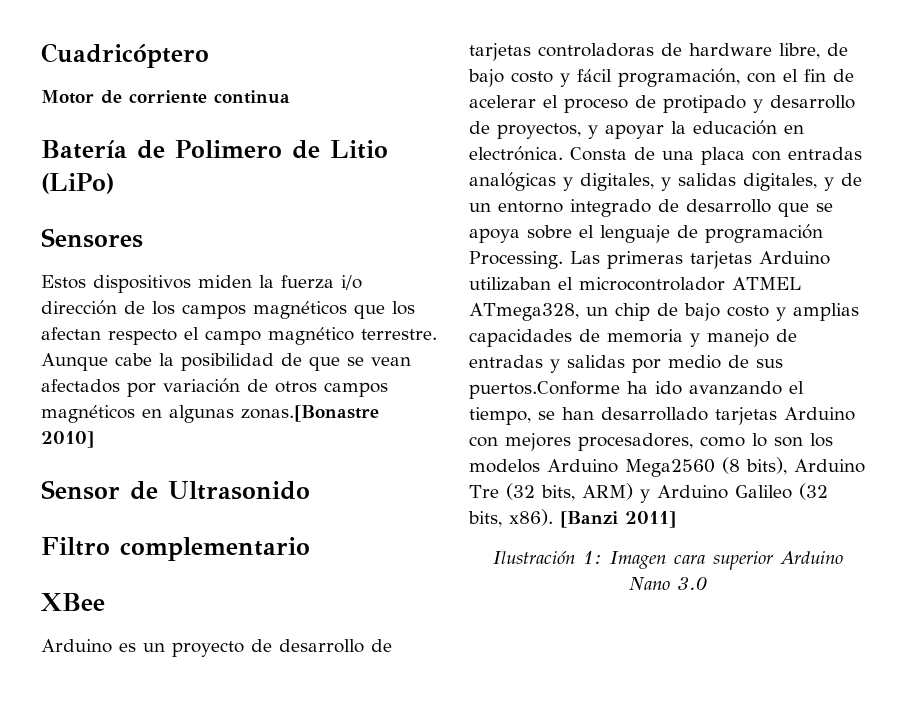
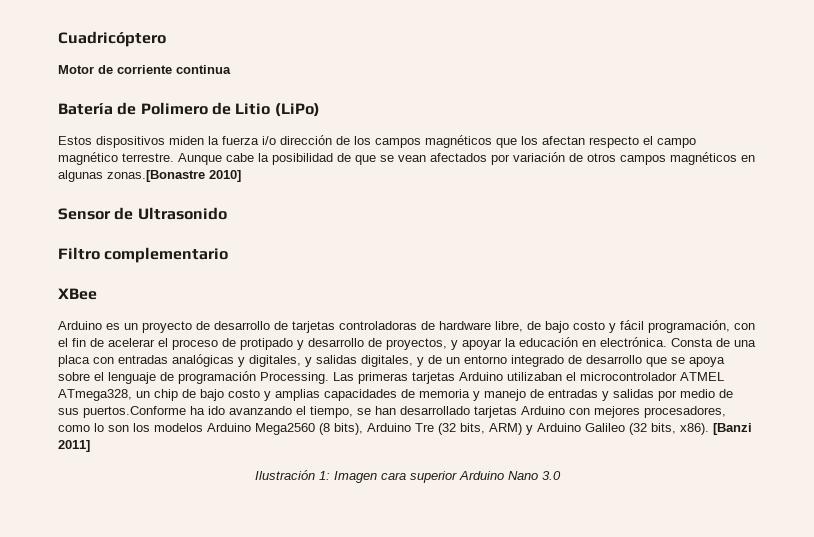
[41,228,143,248] // Sensores -> (320, 110) none

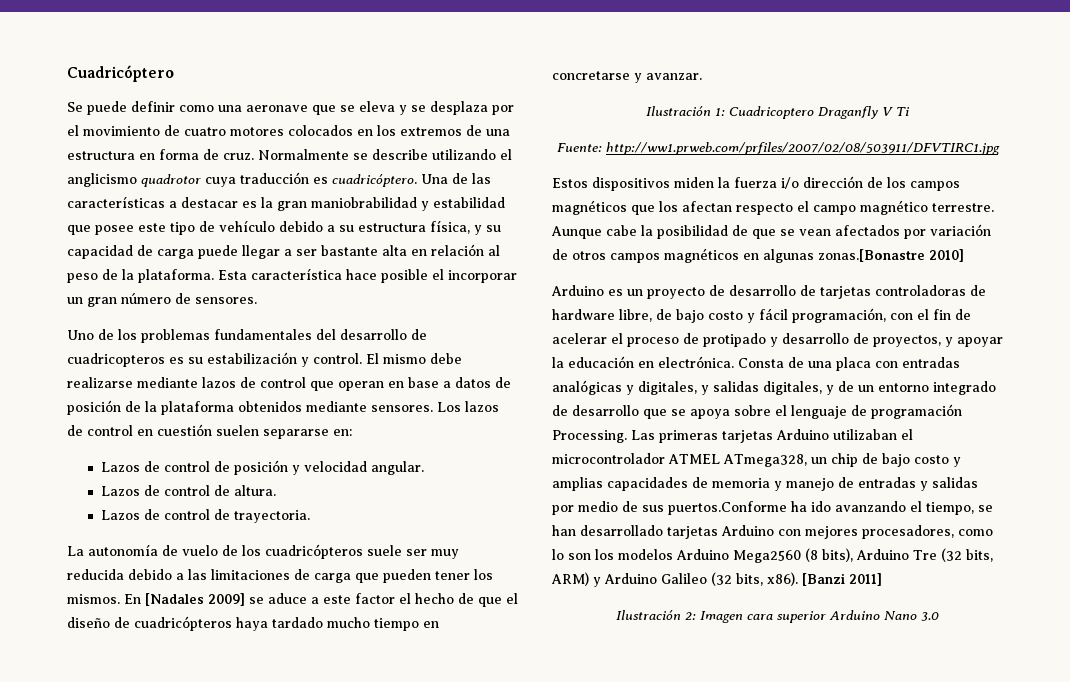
[58,65,231,74] [58,102,320,117] Motor de corriente continua // Batería de Polimero de Litio (LiPo) -> [67,101,514,115] [67,125,510,136] [67,149,512,160] [67,172,491,187] [67,196,505,211] [67,220,501,235] [67,244,500,259] [67,268,517,283] [67,293,257,307] [67,329,427,343] [67,352,462,367] [67,377,511,391] [67,400,499,415] [67,424,352,439] [100,460,424,475] [100,485,276,496] [100,509,310,523] [67,544,459,559] [67,569,493,583] [67,593,518,607] [67,616,439,631] [552,71,702,83] [646,106,909,119] [556,142,1000,155] Se puede definir como una aeronave que se eleva y se desplaza por el movimiento de cuatro motores colocados en los extremos de una estructura en forma de cruz. Normalmente se describe utilizando el anglicismo quadrotor cuya traducción es cuadricóptero. Una de las características a destacar es la gran maniobrabilidad y estabilidad que posee este tipo de vehículo debido a su estructura física, y su capacidad de carga puede llegar a ser bastante alta en relación al peso de la plataforma. Esta característica hace posible el incorporar un gran número de sensores. // Uno de los problemas fundamentales del desarrollo de cuadricopteros es su estabilización y control. El mismo debe realizarse mediante lazos de control que operan en base a datos de posición de la plataforma obtenidos mediante sensores. Los lazos de control en cuestión suelen separarse en: // Lazos de control de posición y velocidad angular. // Lazos de control de altura. // Lazos de control de trayectoria. // La autonomía de vuelo de los cuadricópteros suele ser muy reducida debido a las limitaciones de carga que pueden tener los mismos. En [Nadales 2009] se aduce a este factor el hecho de que el diseño de cuadricópteros haya tardado mucho tiempo en concretarse y avanzar. // Ilustración 1: Cuadricoptero Draganfly V Ti // Fuente: http://ww1.prweb.com/prfiles/2007/02/08/503911/DFVTIRC1.jpg
[58,207,227,220] [58,247,229,263] [58,288,97,300] // Sensor de Ultrasonido // Filtro complementario // XBee -> (964, 255) none
[318,471,330,480] 1: -> [685,612,696,620] 2:

